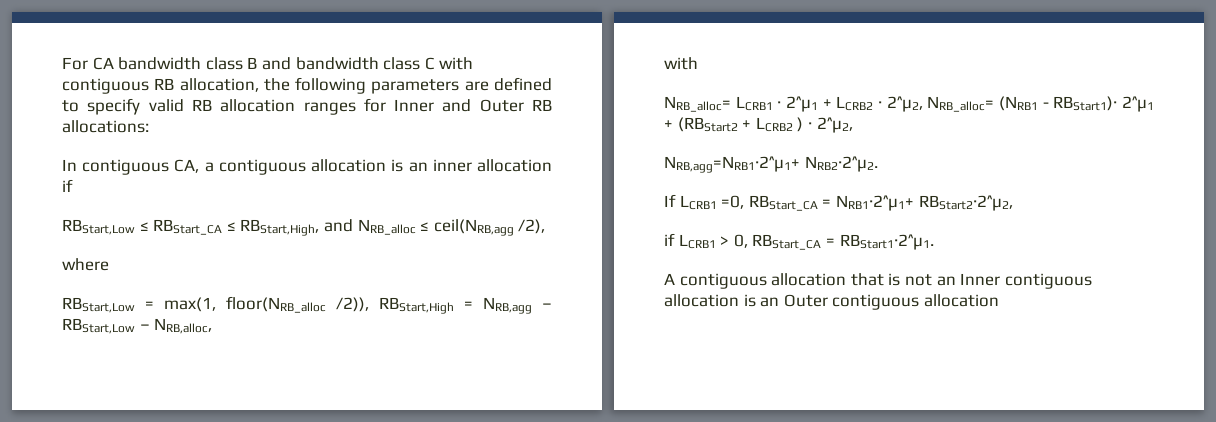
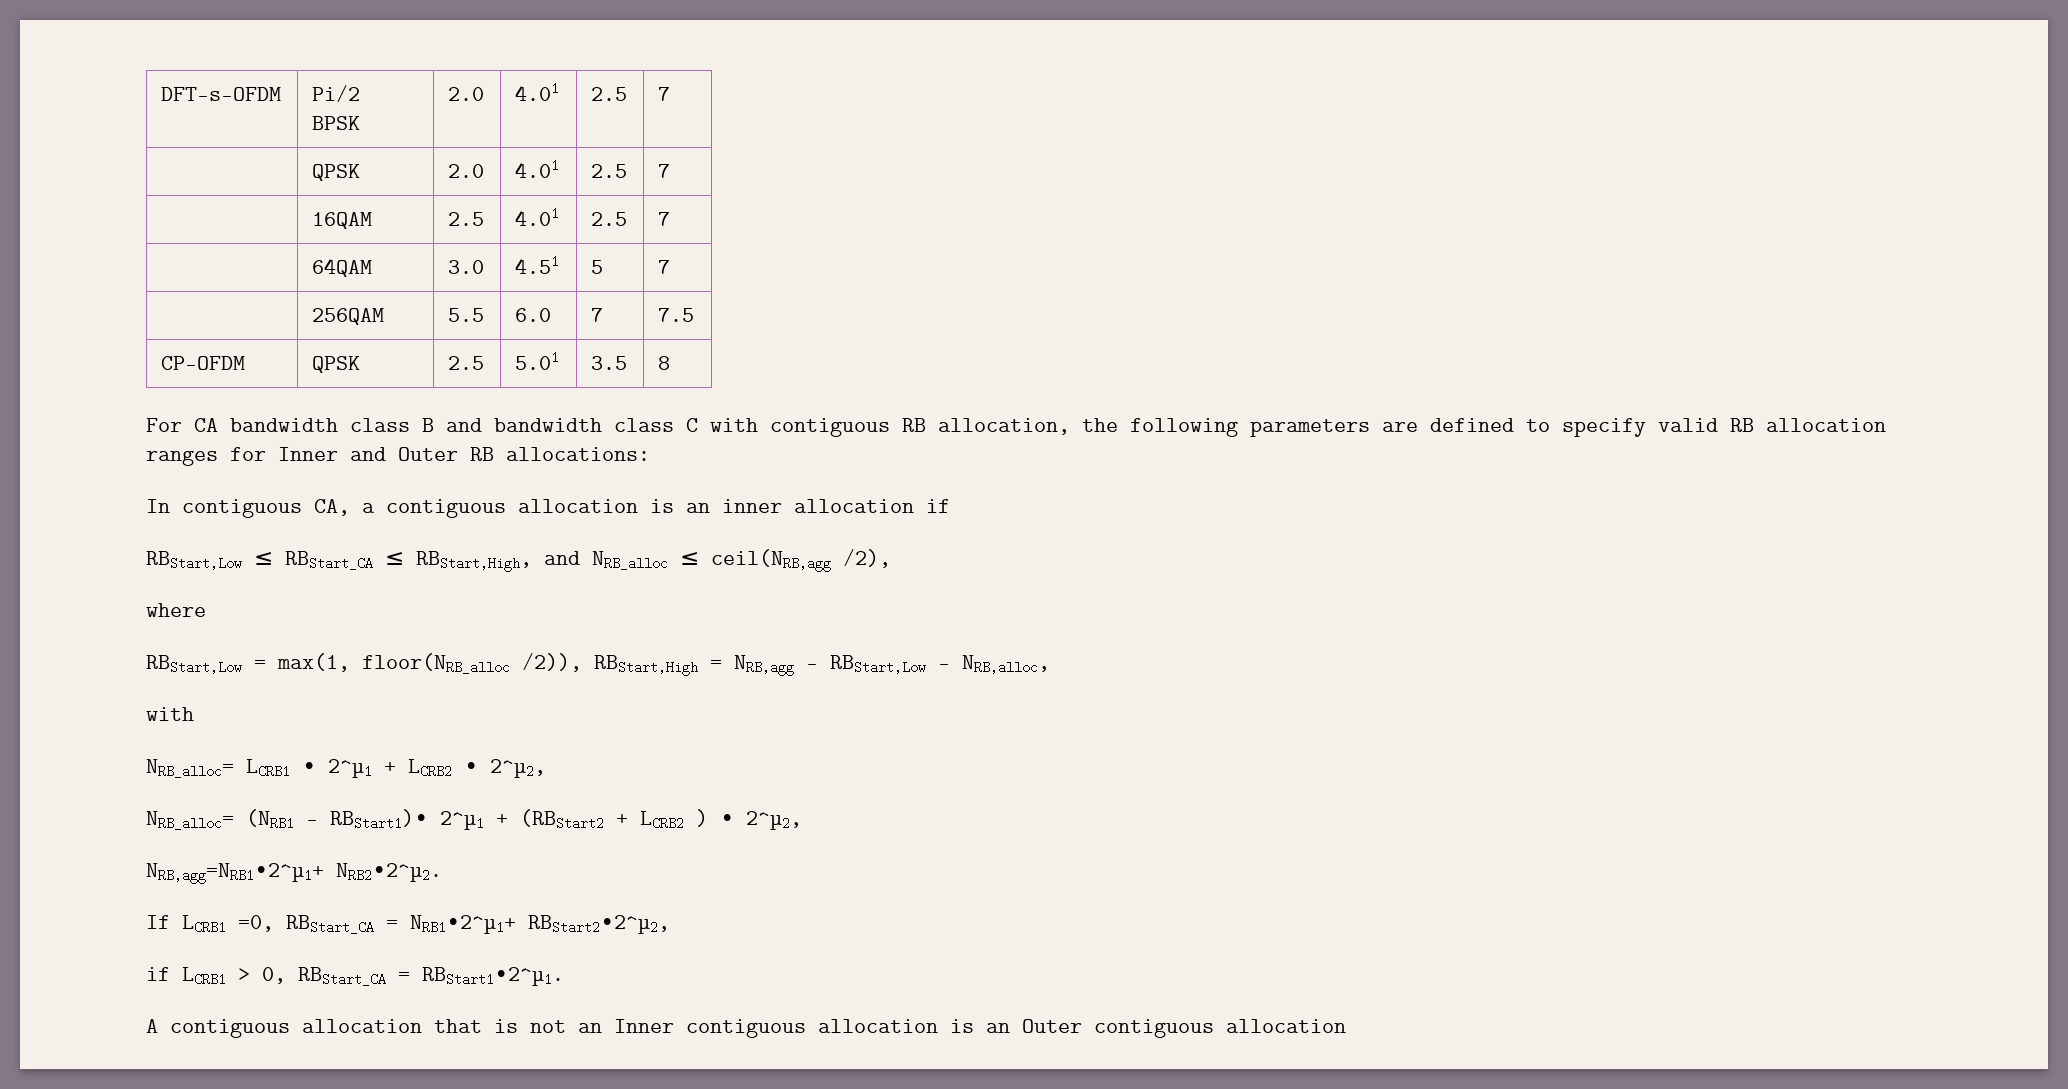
(62, 63) none -> [161,87,282,101] [312,85,361,102] [312,116,361,130] [448,87,485,101] [515,82,560,101] [591,87,628,101] [658,87,671,101] [312,164,361,181] [448,164,485,178] [515,159,560,178] [591,164,628,178] [658,164,671,178] [312,212,373,229] [448,212,485,226] [515,207,560,226] [591,212,628,226] [658,212,671,226] [312,258,373,277] [448,260,485,274] [515,255,560,274] [591,260,604,274] [658,260,671,274] [312,308,385,325] [448,308,485,322] [515,308,552,322] [591,308,604,322] [658,308,695,322] [161,356,246,370] [312,356,361,373] [448,356,485,370] [515,351,560,370] [591,356,628,370] [658,356,671,370] DFT-s-OFDM | Pi/2 BPSK | 2.0 | 4.01 | 2.5 | 7 // | QPSK | 2.0 | 4.01 | 2.5 | 7 // | 16QAM | 2.5 | 4.01 | 2.5 | 7 // | 64QAM | 3.0 | 4.51 | 5 | 7 // | 256QAM | 5.5 | 6.0 | 7 | 7.5 // CP-OFDM | QPSK | 2.5 | 5.01 | 3.5 | 8 //
(923, 104) none -> (546, 768) //

